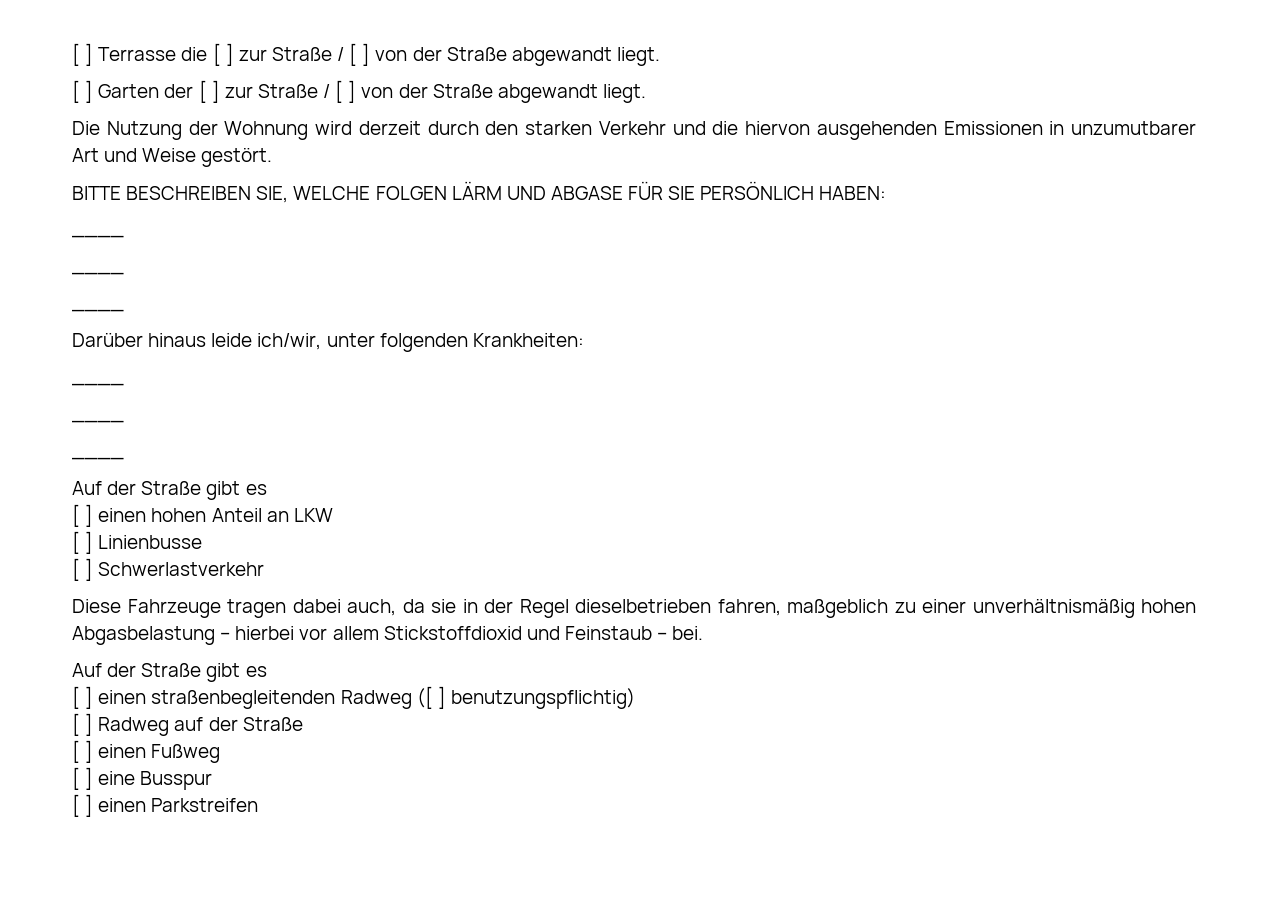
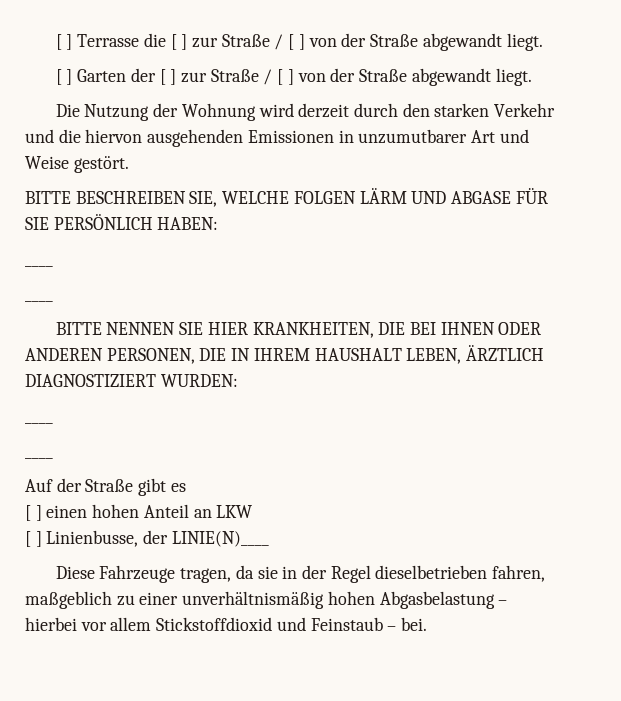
[72,309,124,312] [72,333,584,352] [72,383,124,386] ____ // Darüber hinaus leide ich/wir, unter folgenden Krankheiten: // ____ -> [55,322,542,338] [25,345,545,364] [25,374,238,387] BITTE NENNEN SIE HIER KRANKHEITEN, DIE BEI IHNEN ODER ANDEREN PERSONEN, DIE IN IHREM HAUSHALT LEBEN, ÄRZTLICH DIAGNOSTIZIERT WURDEN:
[98,535,203,549] [72,558,265,581] Linienbusse // [ ] Schwerlastverkehr -> [46,530,269,547] Linienbusse, der LINIE(N)____
[227,599,396,618] tragen dabei auch, -> [180,568,232,583] tragen,
[72,663,267,682] [72,686,635,709] [72,713,303,736] [72,740,221,763] [72,767,213,790] [72,794,259,817] // Auf der Straße gibt es // [ ] einen straßenbegleitenden Radweg ([ ] benutzungspflichtig) // [ ] Radweg auf der Straße // [ ] einen Fußweg // [ ] eine Busspur // [ ] einen Parkstreifen -> (428, 624) none

